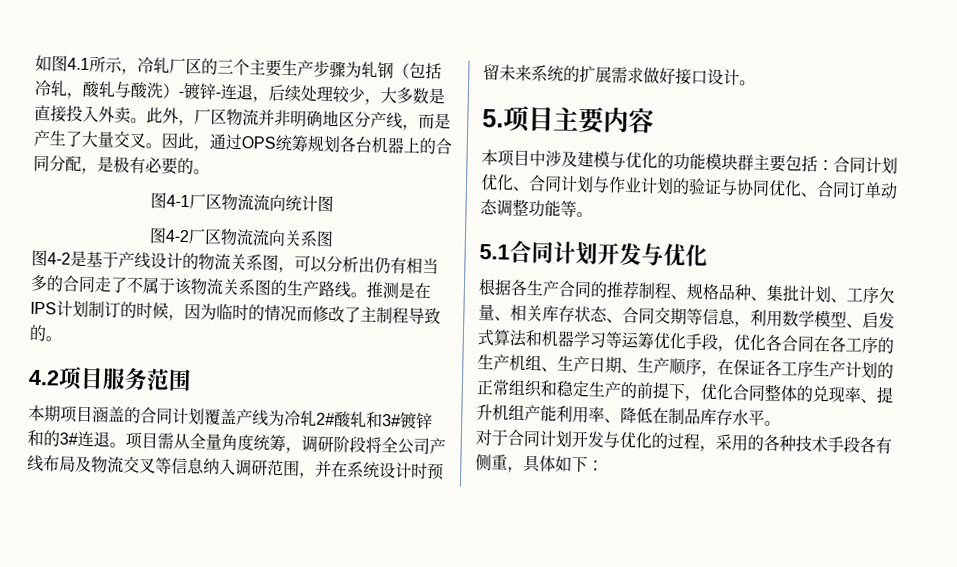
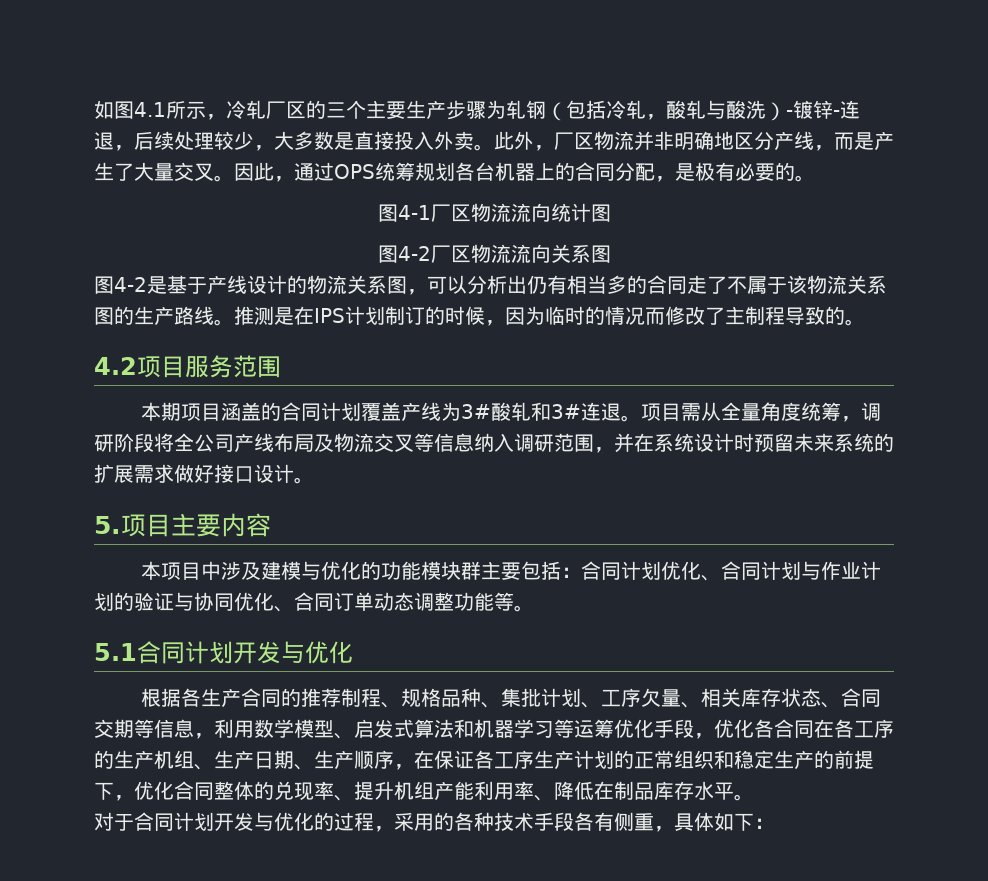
[284,410,335,427] 冷轧2# -> [460,404,491,419] 3#
[400,412,433,430] [27,429,78,447] 镀锌和的3# -> (581, 411) none

